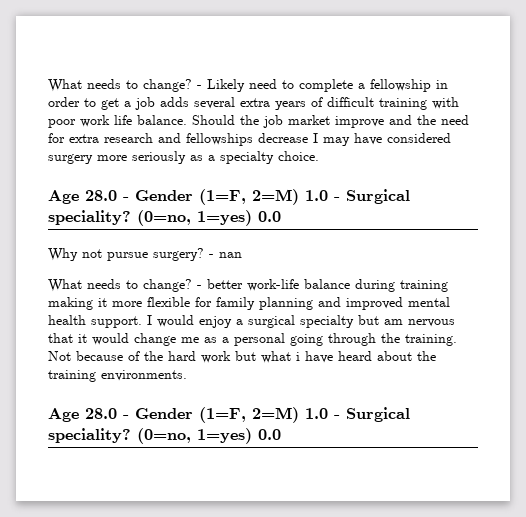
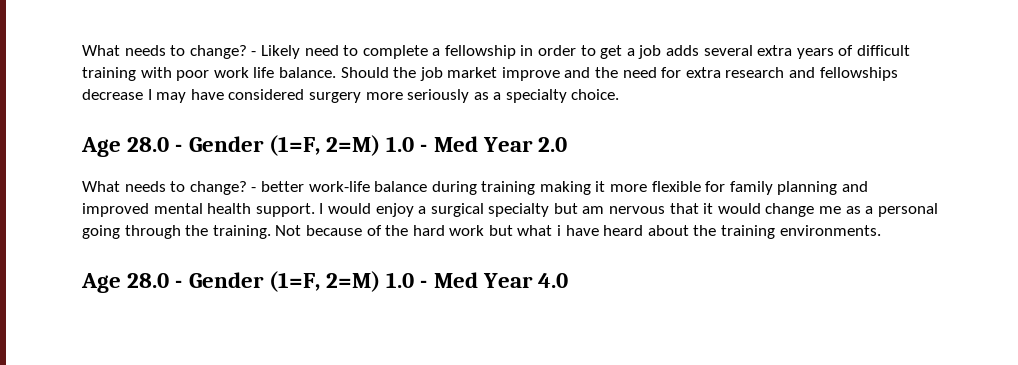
[346,189,410,204] [48,210,281,226] [48,248,242,261] Surgical speciality? (0=no, 1=yes) 0.0 // Why not pursue surgery? - nan -> [433,136,568,152] Med Year 2.0
[346,407,410,422] [48,428,281,444] Surgical speciality? (0=no, 1=yes) 0.0 -> [433,272,569,288] Med Year 4.0

